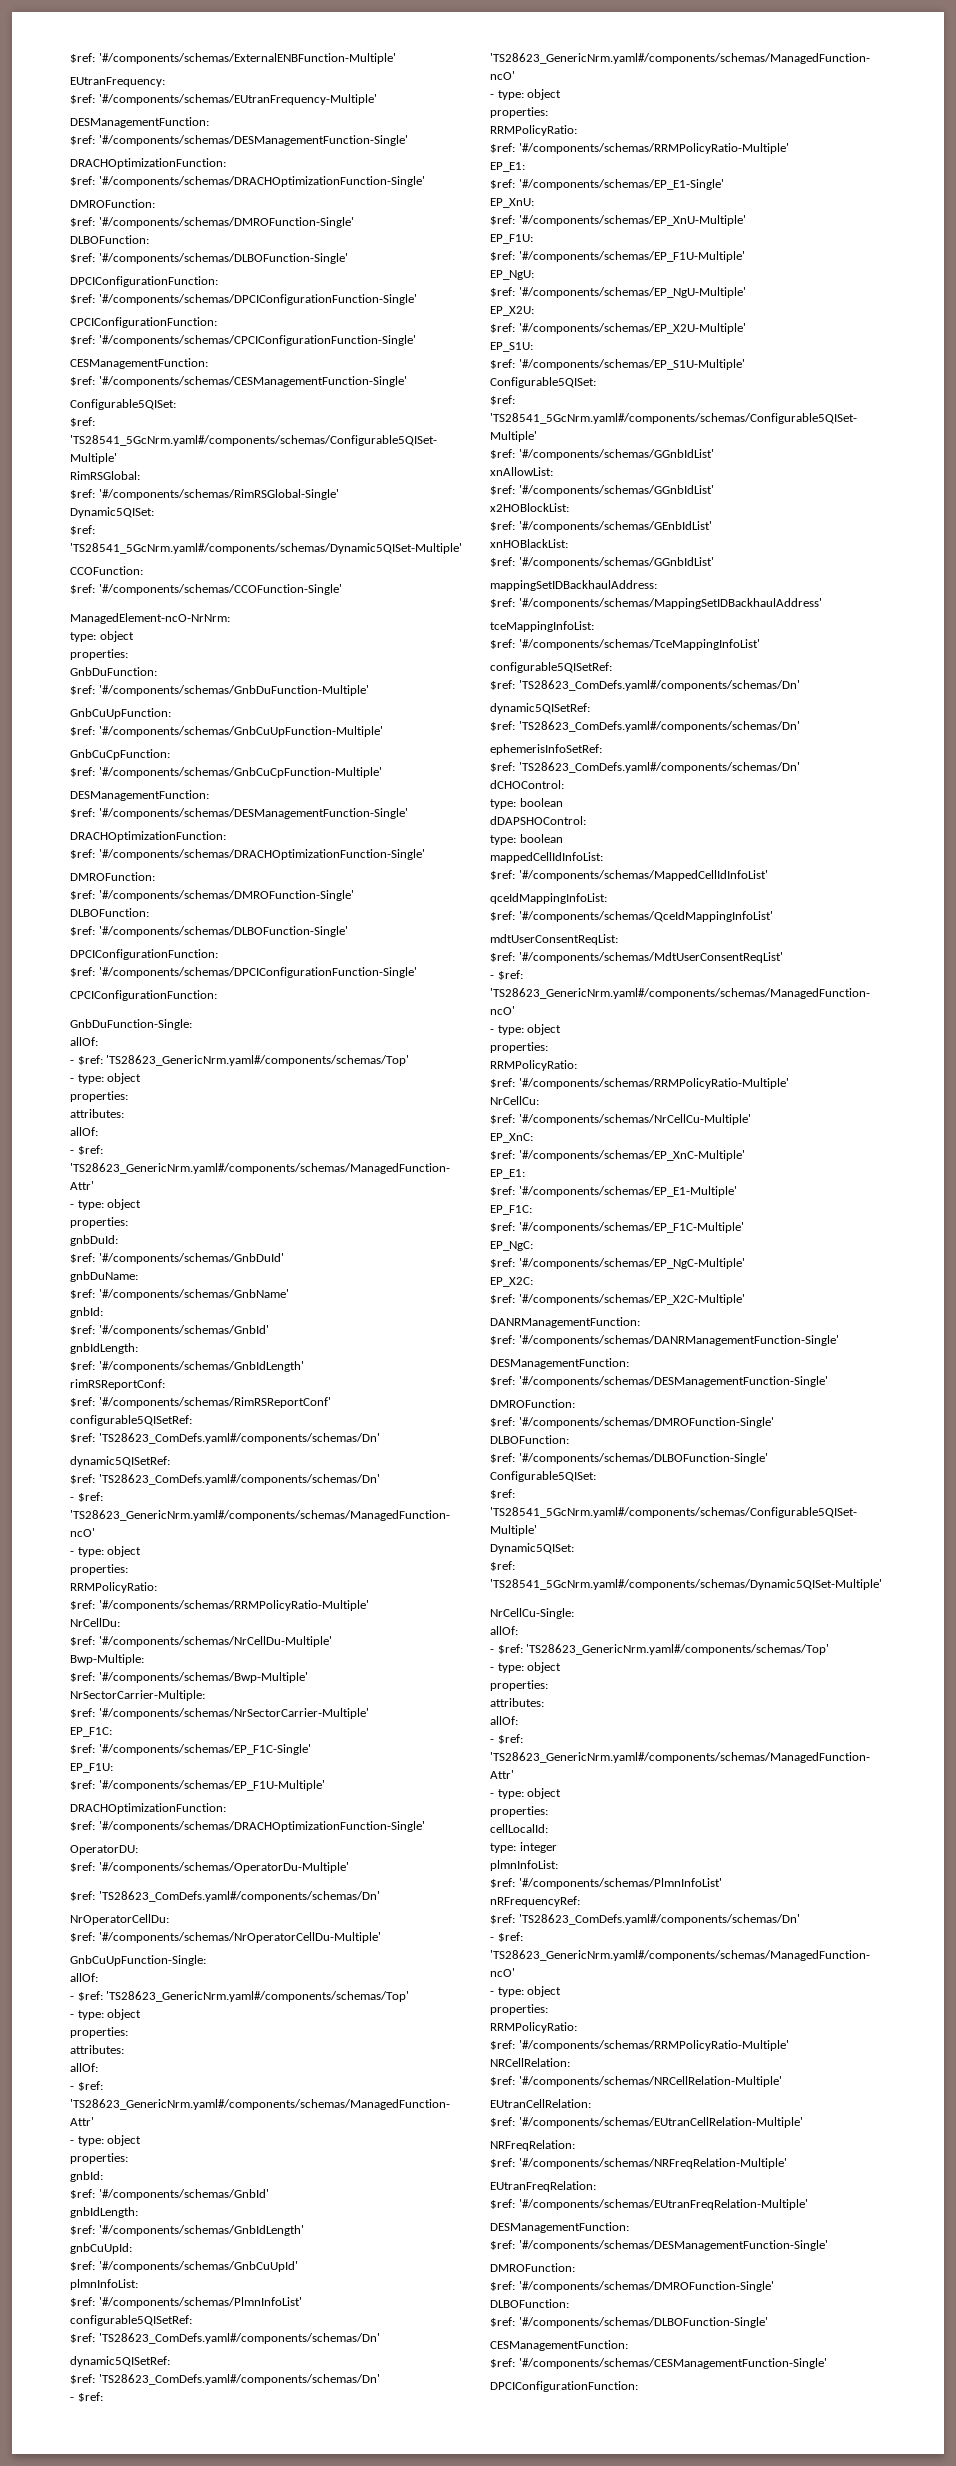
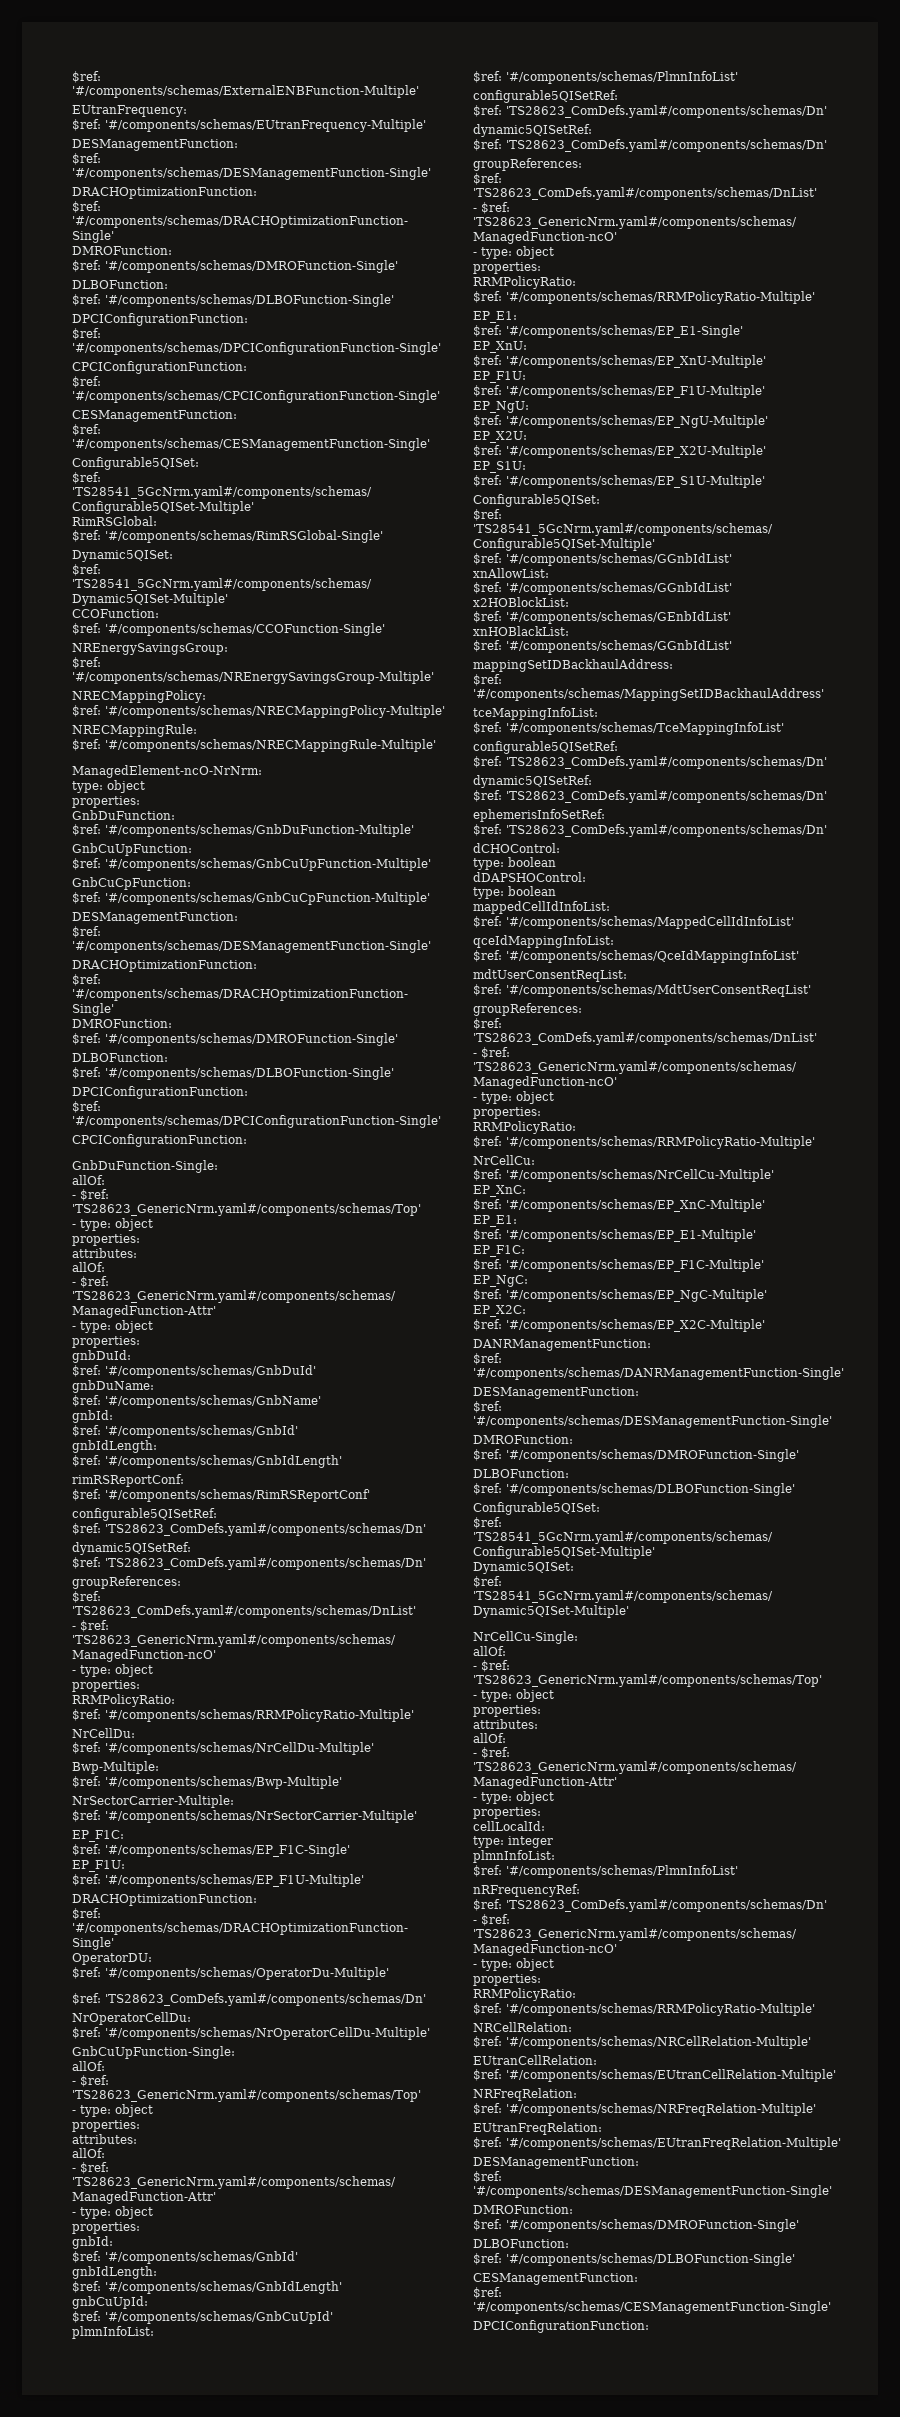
(342, 589) none -> [72,643,228,655] [72,657,101,669] [72,671,434,684] [72,690,206,703] [72,705,445,718] [72,724,197,737] [72,739,436,752] // NREnergySavingsGroup: // $ref: '#/components/schemas/NREnergySavingsGroup-Multiple' // NRECMappingPolicy: // $ref: '#/components/schemas/NRECMappingPolicy-Multiple' // NRECMappingRule: // $ref: '#/components/schemas/NRECMappingRule-Multiple'
(380, 1479) none -> [72,1576,181,1589] [72,1591,101,1603] [72,1605,416,1618] // groupReferences: // $ref: 'TS28623_ComDefs.yaml#/components/schemas/DnList'
(380, 2379) none -> [473,158,582,171] [473,173,502,185] [473,187,817,200] // groupReferences: // $ref: 'TS28623_ComDefs.yaml#/components/schemas/DnList'
(783, 957) none -> [473,1003,582,1016] [473,1018,502,1030] [473,1032,817,1045] // groupReferences: // $ref: 'TS28623_ComDefs.yaml#/components/schemas/DnList'

